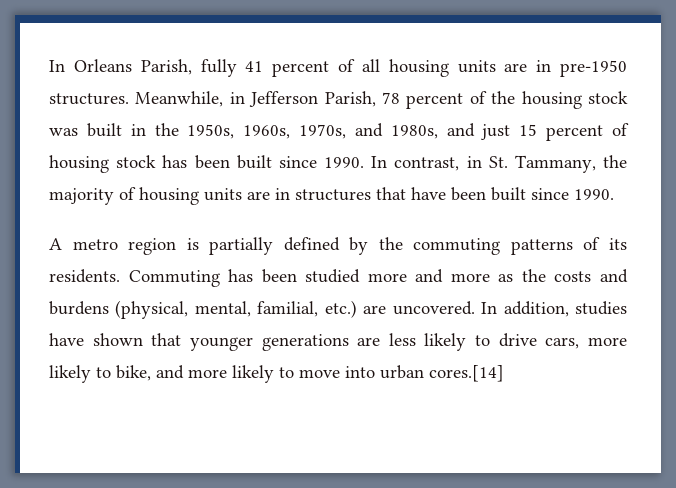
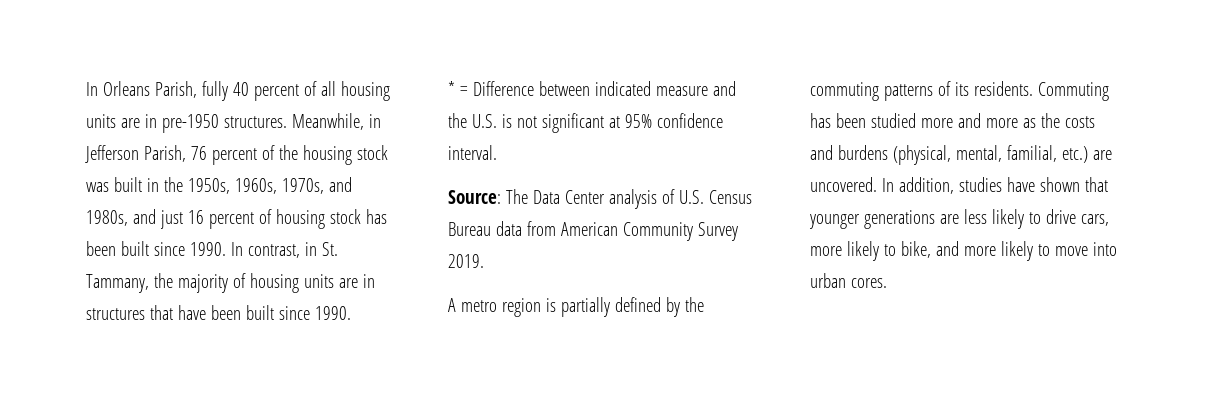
[245,61,264,72] 41 -> [232,82,249,96] 40
[382,92,400,104] 78 -> [190,146,207,160] 76
[519,124,538,136] 15 -> [187,210,204,224] 16
(614, 194) none -> [448,81,736,96] [448,113,723,133] [448,145,497,160] [448,189,752,209] [448,221,738,241] [448,254,484,268] // * = Difference between indicated measure and the U.S. is not significant at 95% confidence interval. // Source: The Data Center analysis of U.S. Census Bureau data from American Community Survey 2019.
[429,365,504,382] cores.[14] -> [850,278,887,288] cores.

